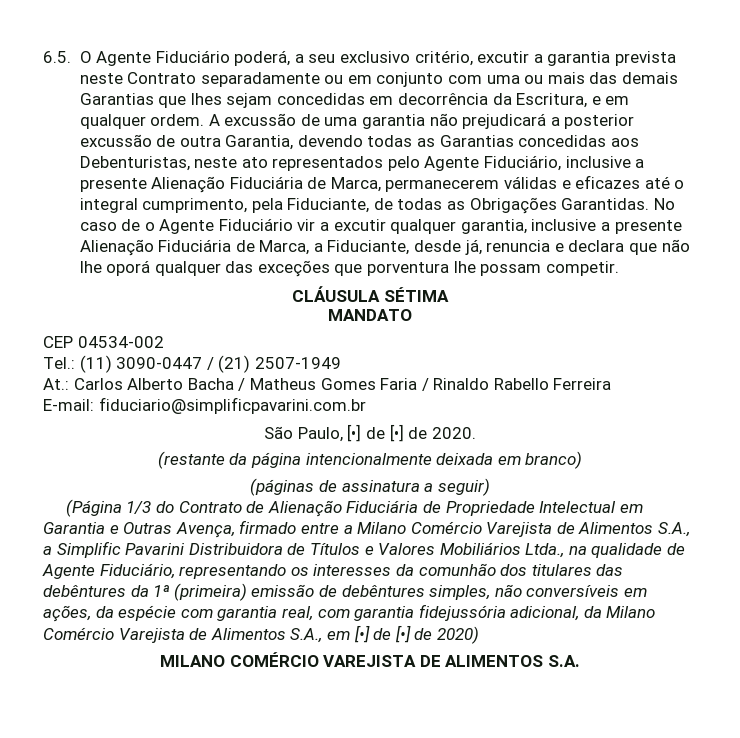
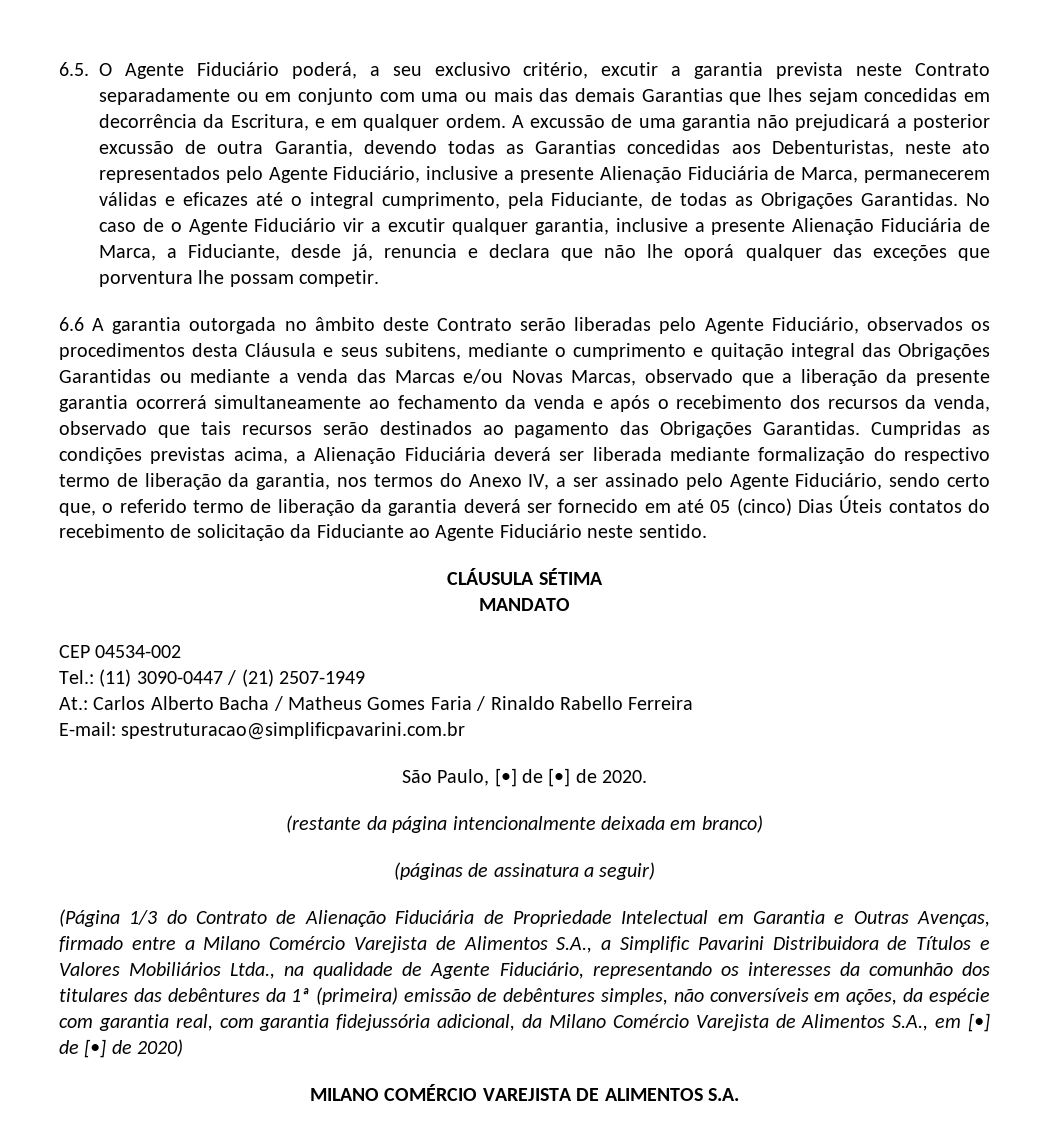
(619, 268) none -> [59,317,990,334] [59,343,991,360] [59,369,991,386] [59,395,990,412] [59,421,990,438] [59,447,991,464] [59,473,991,490] [59,495,991,516] [59,524,707,541] // 6.6 A garantia outorgada no âmbito deste Contrato serão liberadas pelo Agente Fiduciário, observados os procedimentos desta Cláusula e seus subitens, mediante o cumprimento e quitação integral das Obrigações Garantidas ou mediante a venda das Marcas e/ou Novas Marcas, observado que a liberação da presente garantia ocorrerá simultaneamente ao fechamento da venda e após o recebimento dos recursos da venda, observado que tais recursos serão destinados ao pagamento das Obrigações Garantidas. Cumpridas as condições previstas acima, a Alienação Fiduciária deverá ser liberada mediante formalização do respectivo termo de liberação da garantia, nos termos do Anexo IV, a ser assinado pelo Agente Fiduciário, sendo certo que, o referido termo de liberação da garantia deverá ser fornecido em até 05 (cinco) Dias Úteis contatos do recebimento de solicitação da Fiduciante ao Agente Fiduciário neste sentido.
[98,397,366,414] fiduciario@simplificpavarini.com.br -> [121,722,466,740] spestruturacao@simplificpavarini.com.br
[175,522,235,538] Avença, -> [917,911,991,927] Avenças,

